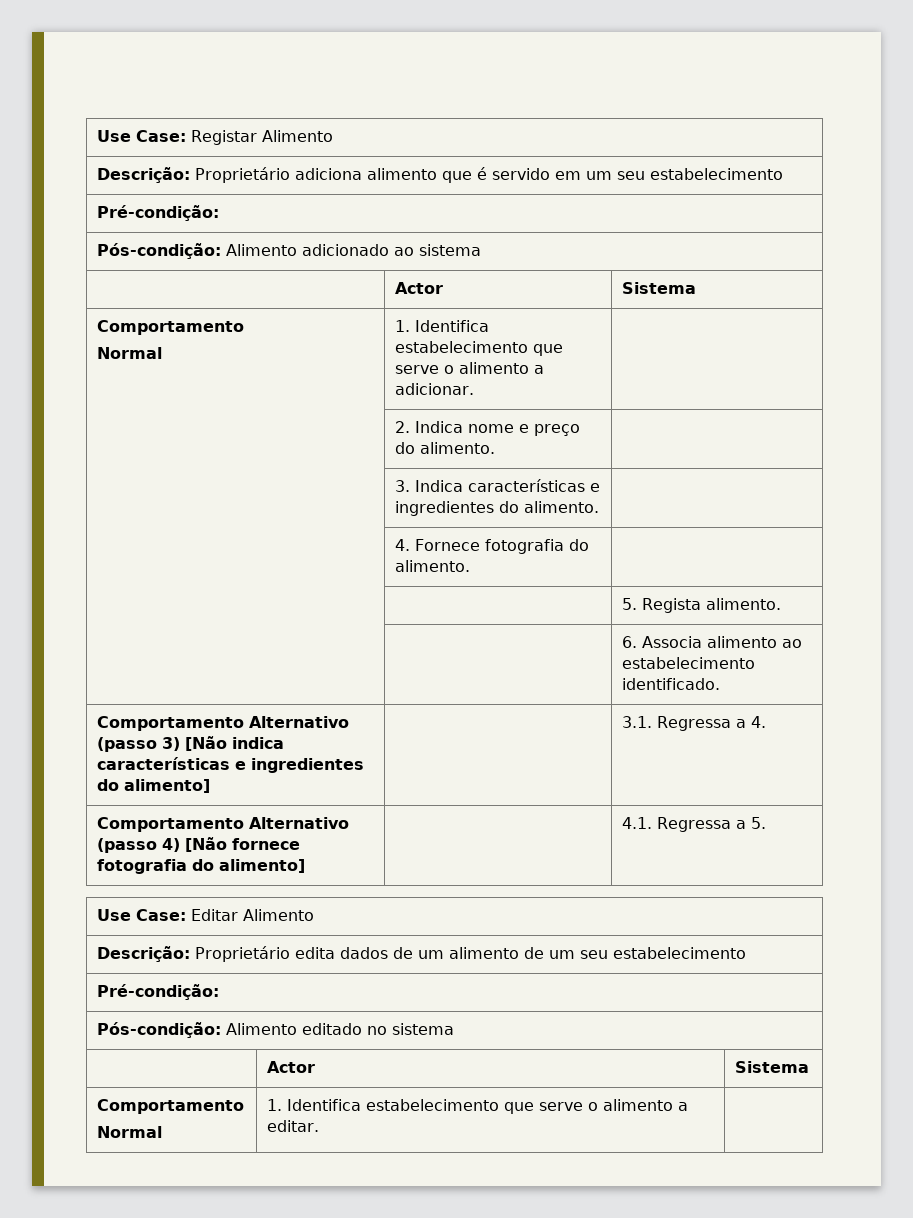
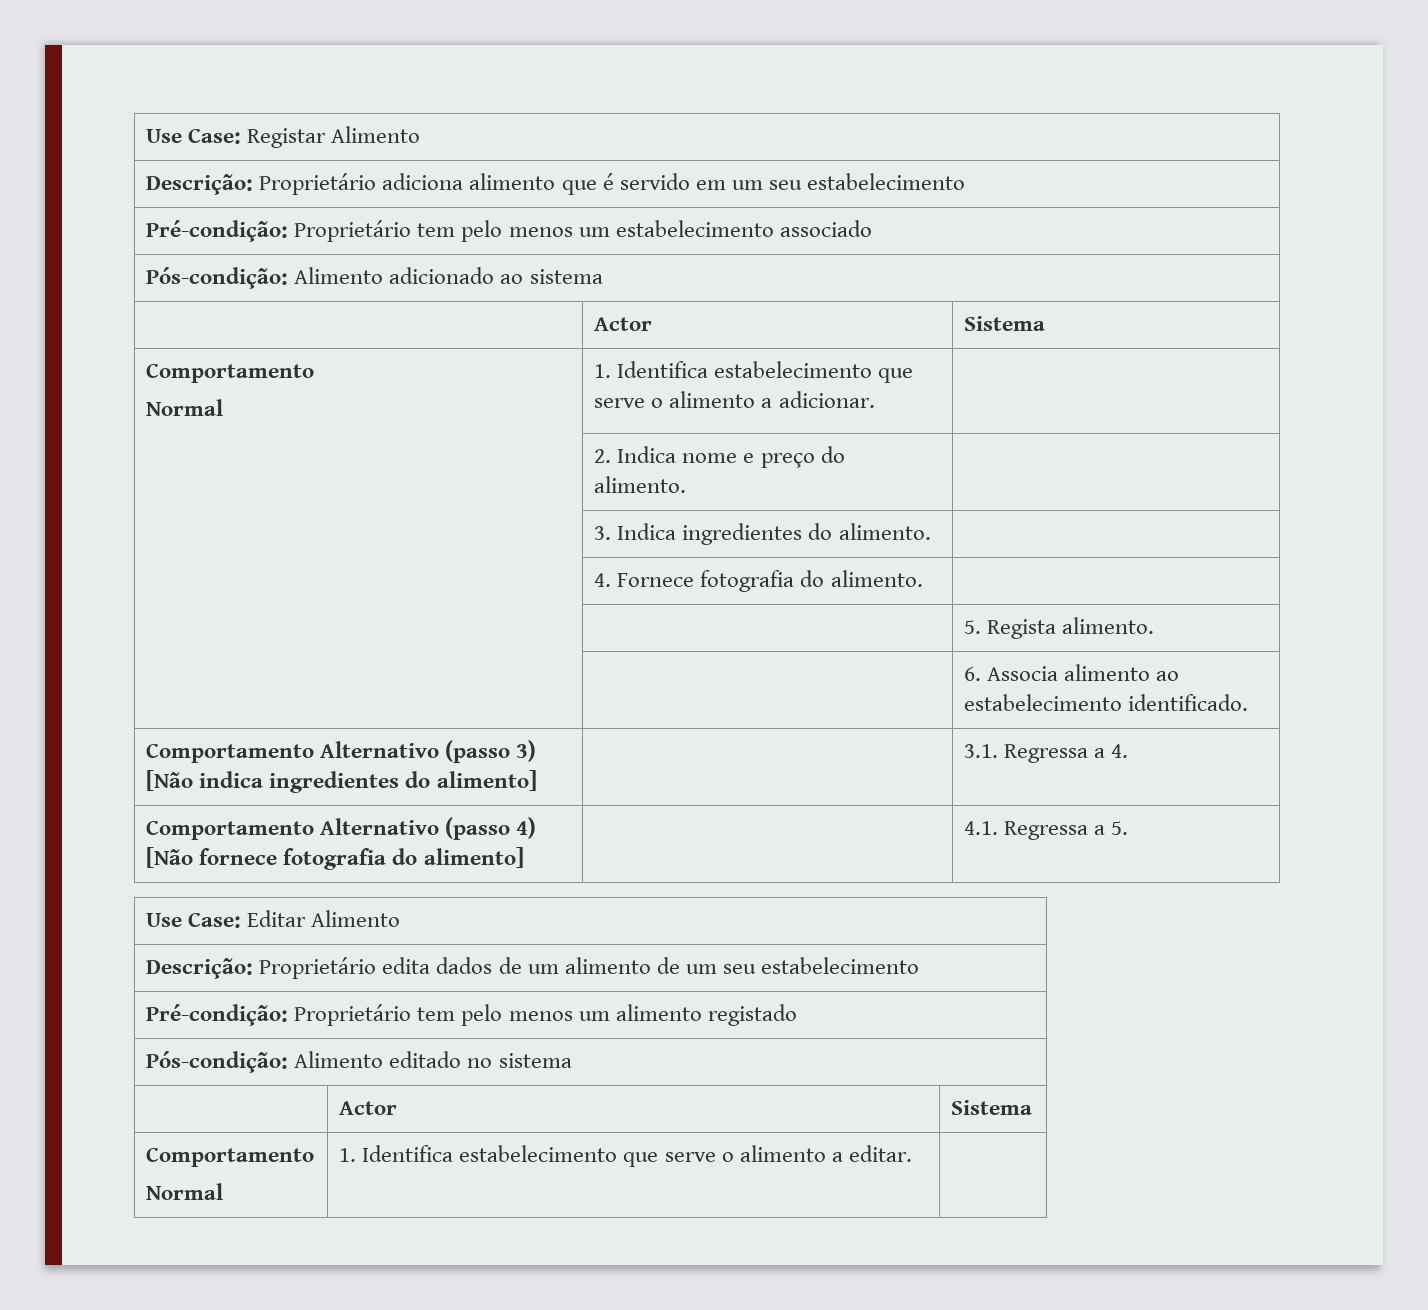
(220, 213) none -> [294,220,872,242] Proprietário tem pelo menos um estabelecimento associado
[468,479,601,492] características e -> (677, 531) none
[97,757,247,770] características e -> (264, 779) none
(220, 992) none -> [294,1004,797,1026] Proprietário tem pelo menos um alimento registado

